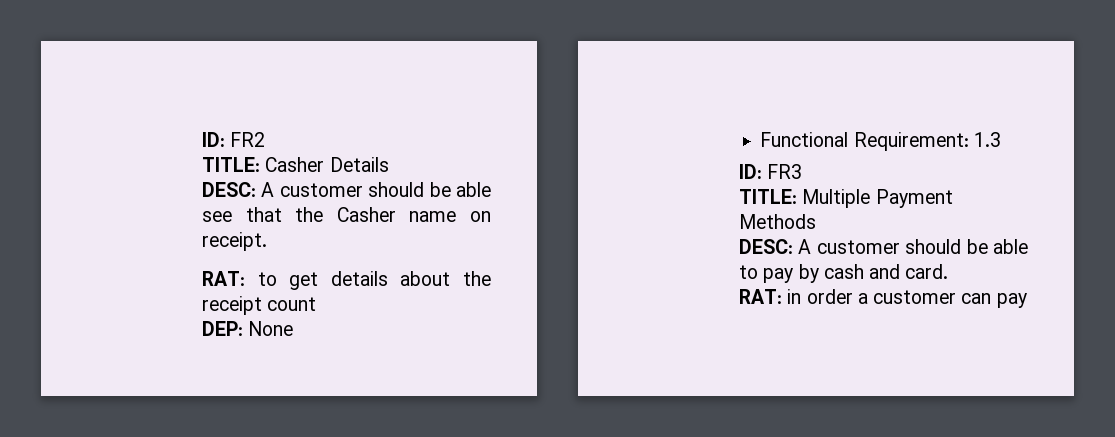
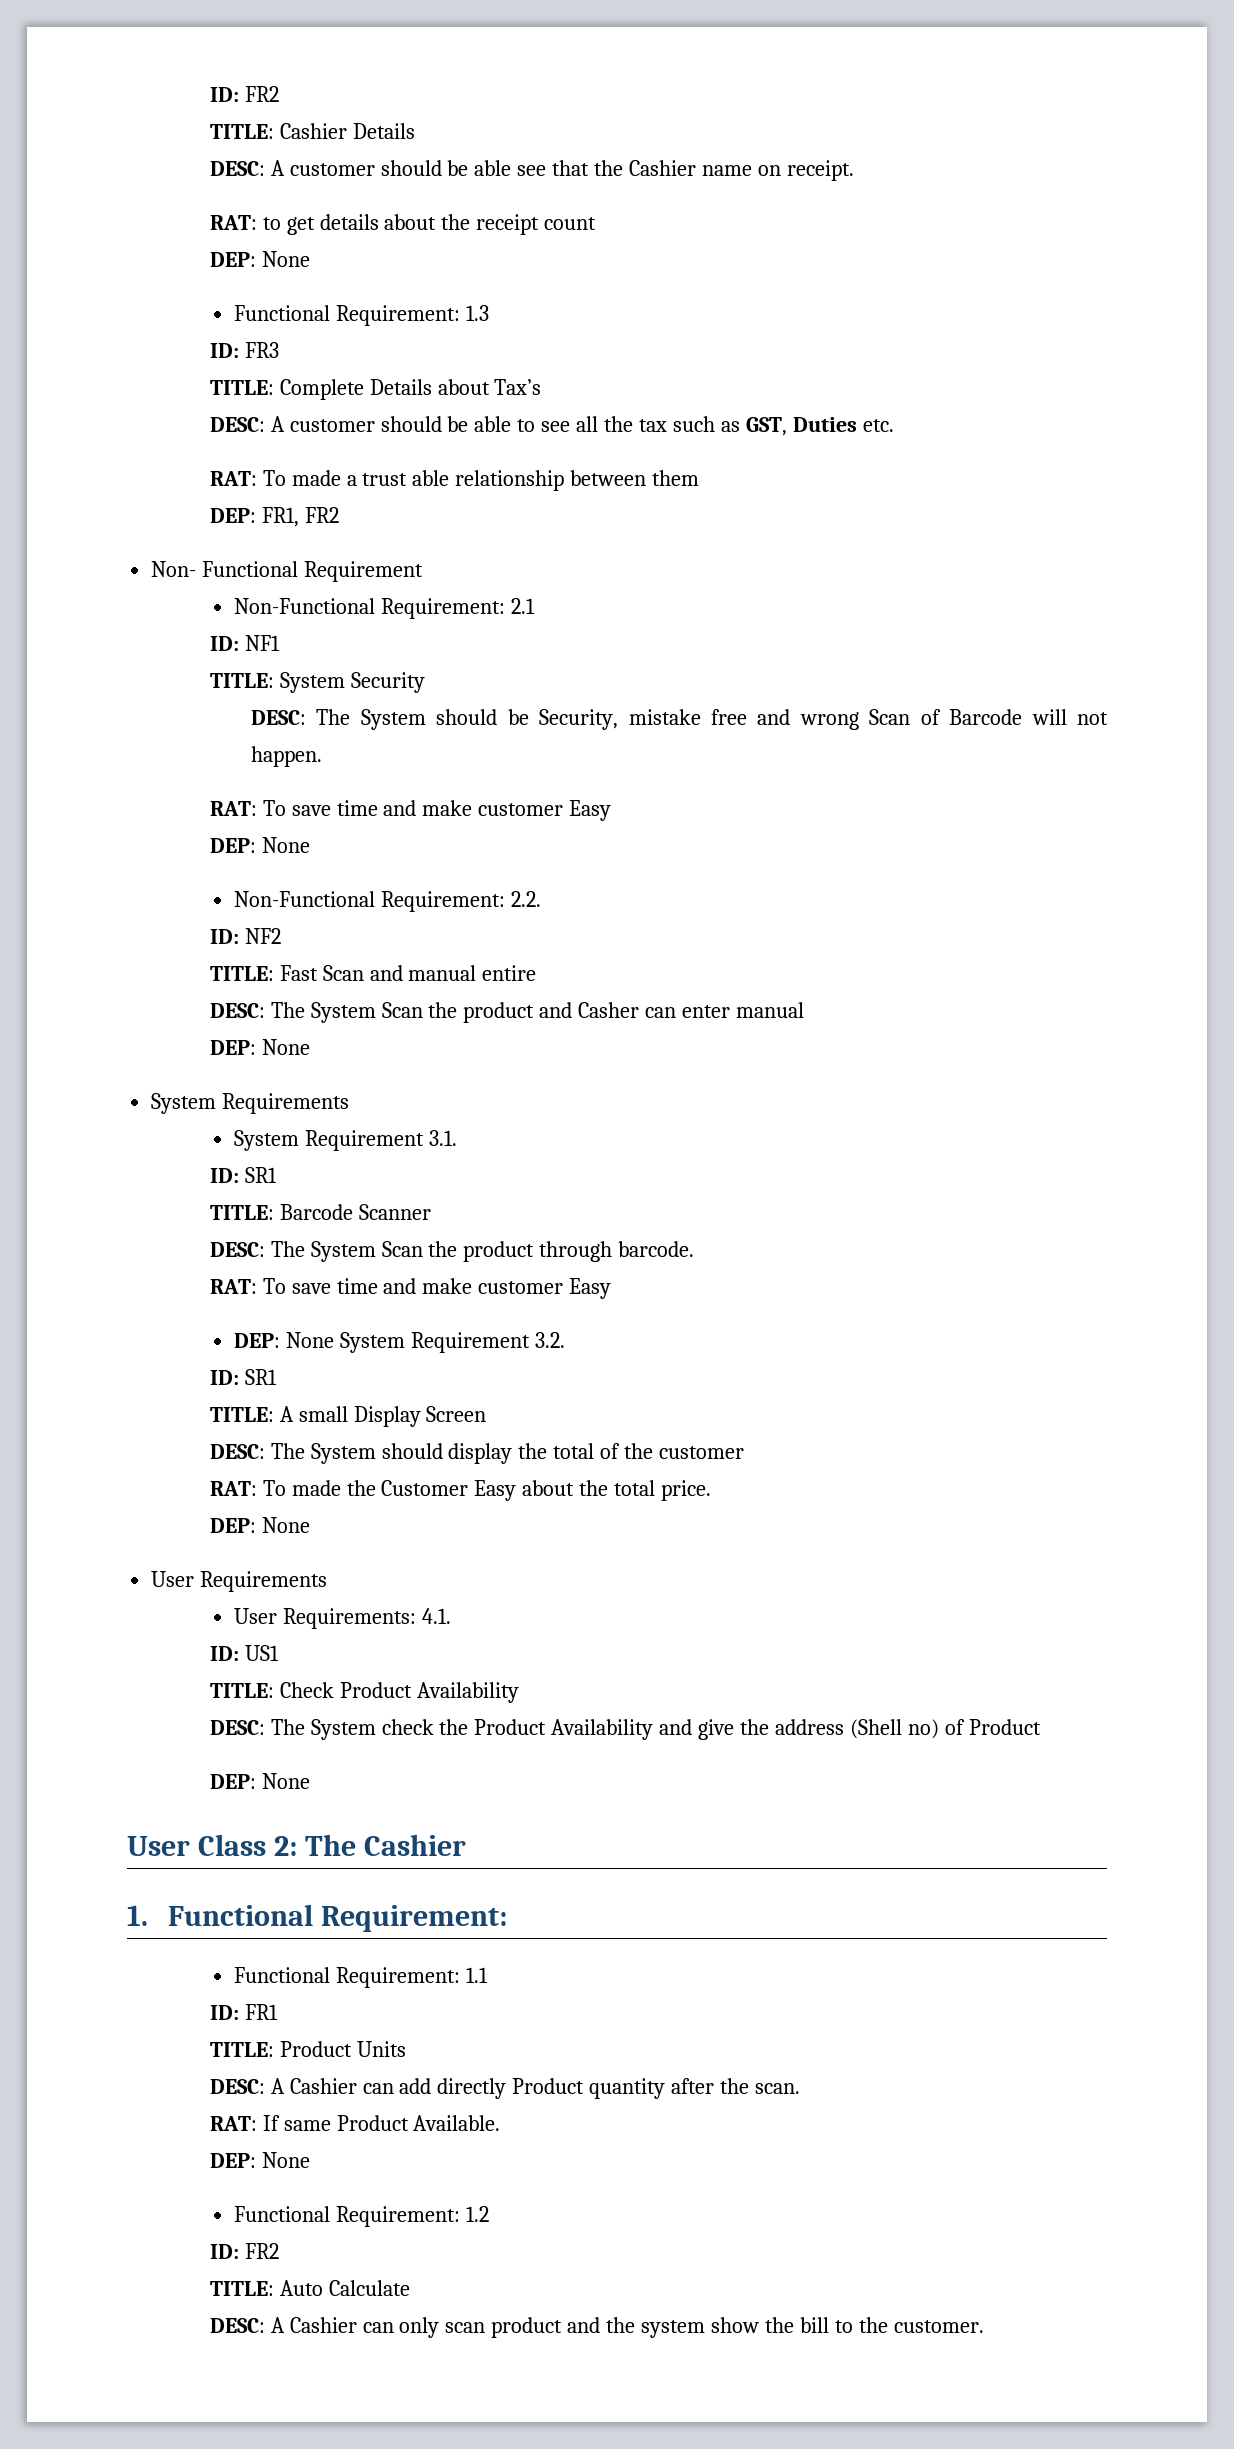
[202,132,266,147] [202,157,325,172] ID: FR2 // TITLE: Casher -> [209,86,279,102] [209,123,347,139] ID: FR2 // TITLE: Cashier
[336,207,396,222] Casher -> [629,160,697,176] Cashier
[802,189,953,208] [739,214,817,229] Multiple Payment Methods -> [279,379,542,400] Complete Details about Tax’s
[763,264,949,283] [739,289,1027,308] pay by cash and card. // RAT: in order a customer can pay -> [541,416,894,436] [209,470,700,491] [209,507,339,527] [151,561,424,582] [233,598,535,619] [209,635,280,651] [209,672,425,693] [251,709,1108,730] [251,746,323,767] [209,800,612,821] [209,837,310,853] [233,891,541,912] [209,928,281,944] [209,965,537,981] [209,1002,805,1023] [209,1039,310,1055] [151,1093,350,1114] [233,1130,457,1151] [209,1167,277,1183] [209,1204,431,1220] [209,1241,695,1262] [209,1278,612,1299] [233,1332,565,1353] [209,1369,277,1385] [209,1406,487,1427] [209,1443,745,1464] [209,1480,712,1501] [209,1517,310,1533] [151,1571,328,1592] [233,1608,451,1629] [209,1645,279,1661] [209,1682,519,1703] [209,1719,1041,1740] [209,1773,310,1789] [127,1834,466,1856] [127,1904,508,1932] [233,1967,488,1988] [209,2004,278,2020] [209,2041,406,2057] [209,2078,801,2099] [209,2115,501,2131] [209,2152,310,2168] [233,2206,489,2227] [209,2243,279,2259] [209,2280,410,2296] [209,2317,984,2338] see all the tax such as GST, Duties etc. // RAT: To made a trust able relationship between them // DEP: FR1, FR2 // Non- Functional Requirement // Non-Functional Requirement: 2.1 // ID: NF1 // TITLE: System Security // DESC: The System should be Security, mistake free and wrong Scan of Barcode will not happen. // RAT: To save time and make customer Easy // DEP: None // Non-Functional Requirement: 2.2. // ID: NF2 // TITLE: Fast Scan and manual entire // DESC: The System Scan the product and Casher can enter manual // DEP: None // System Requirements // System Requirement 3.1. // ID: SR1 // TITLE: Barcode Scanner // DESC: The System Scan the product through barcode. // RAT: To save time and make customer Easy // DEP: None System Requirement 3.2. // ID: SR1 // TITLE: A small Display Screen // DESC: The System should display the total of the customer // RAT: To made the Customer Easy about the total price. // DEP: None // User Requirements // User Requirements: 4.1. // ID: US1 // TITLE: Check Product Availability // DESC: The System check the Product Availability and give the address (Shell no) of Product // DEP: None // User Class 2: The Cashier // 1. Functional Requirement: // Functional Requirement: 1.1 // ID: FR1 // TITLE: Product Units // DESC: A Cashier can add directly Product quantity after the scan. // RAT: If same Product Available. // DEP: None // Functional Requirement: 1.2 // ID: FR2 // TITLE: Auto Calculate // DESC: A Cashier can only scan product and the system show the bill to the customer.

